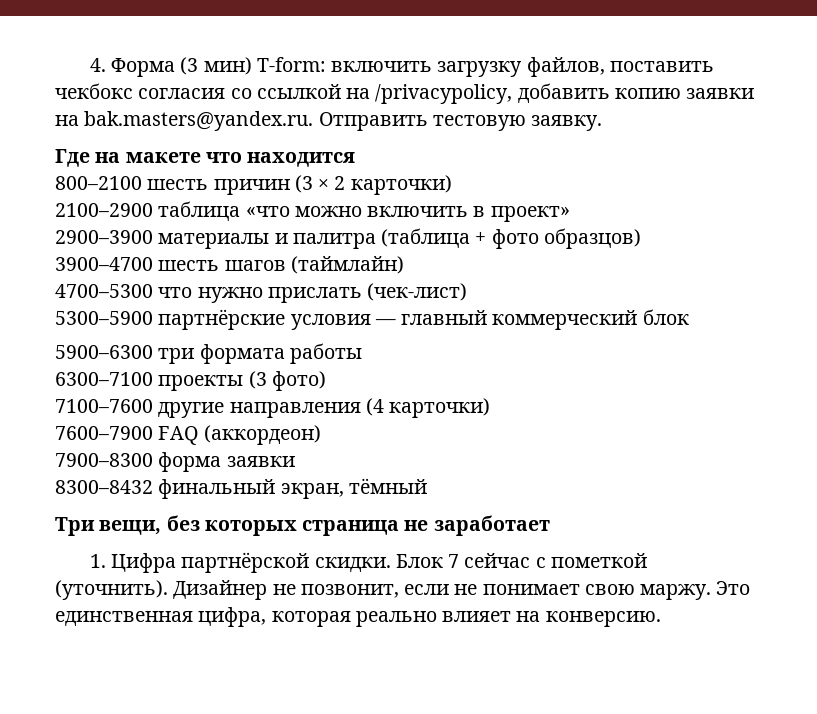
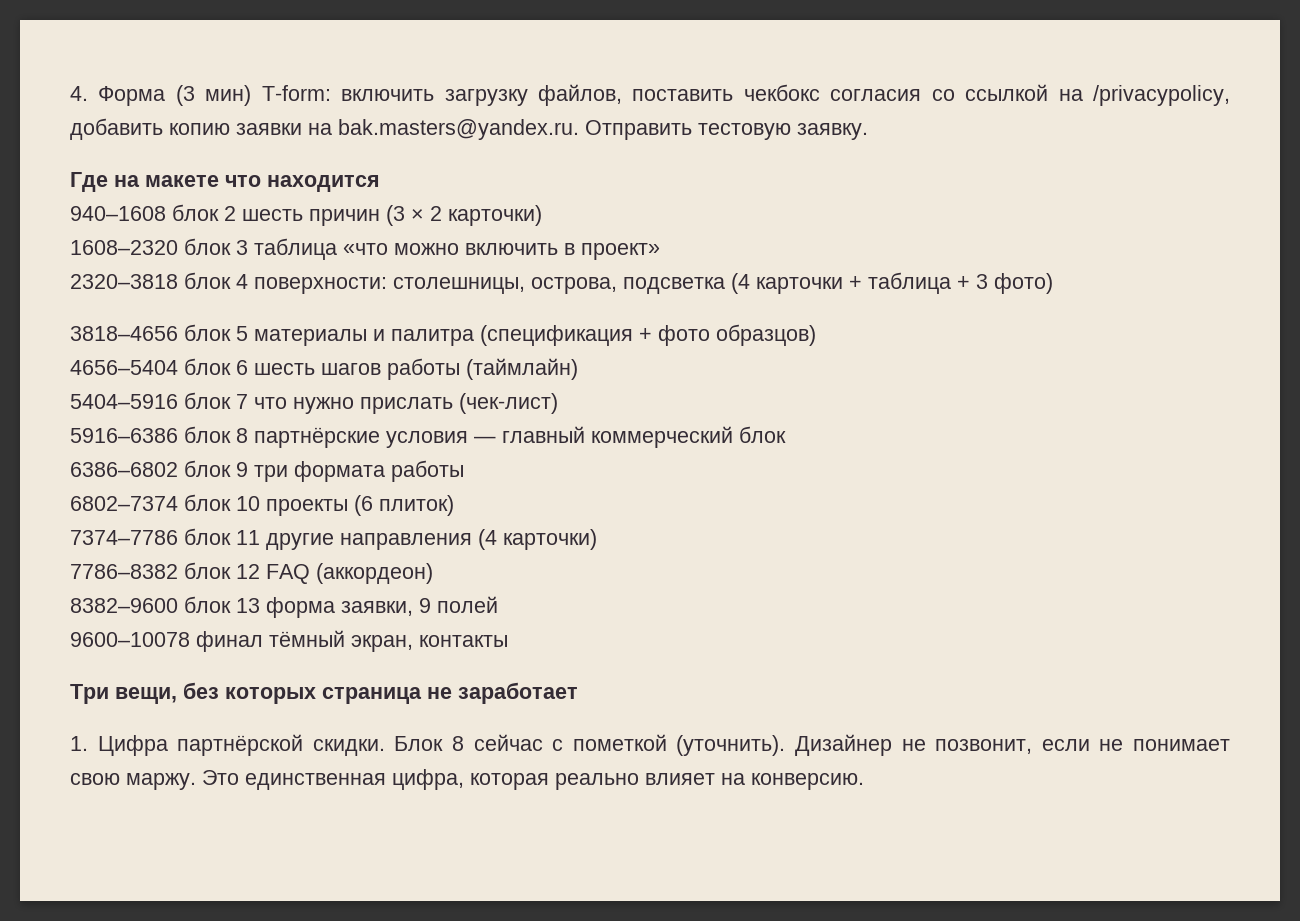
[55,176,142,190] 800–2100 -> [70,204,236,221] 940–1608 блок 2
[55,203,153,217] 2100–2900 -> [70,238,248,255] 1608–2320 блок 3
[55,230,153,244] 2900–3900 -> [70,272,1053,294] [70,324,248,341] 2320–3818 блок 4 поверхности: столешницы, острова, подсветка (4 карточки + таблица + 3 фото) // 3818–4656 блок 5
[381,228,471,248] (таблица -> [480,325,633,346] (спецификация
[55,257,153,271] 3900–4700 -> [70,358,248,375] 4656–5404 блок 6
(286, 265) none -> [387,358,460,380] работы
[55,284,153,298] 4700–5300 -> [70,392,248,409] 5404–5916 блок 7
[55,311,153,325] 5300–5900 -> [70,426,248,443] 5916–6386 блок 8
[55,345,153,359] 5900–6300 -> [70,460,248,477] 6386–6802 блок 9
[55,371,326,391] [55,399,153,413] 6300–7100 проекты (3 фото) // 7100–7600 -> [70,494,454,516] [70,528,260,545] 6802–7374 блок 10 проекты (6 плиток) // 7374–7786 блок 11
[55,426,153,440] 7600–7900 -> [70,562,260,579] 7786–8382 блок 12
[55,452,295,472] [55,478,427,499] 7900–8300 форма заявки // 8300–8432 финальный экран, тёмный -> [70,596,498,618] [70,630,508,652] 8382–9600 блок 13 форма заявки, 9 полей // 9600–10078 финал тёмный экран, контакты
[448,554,460,568] 7 -> [452,736,464,751] 8

